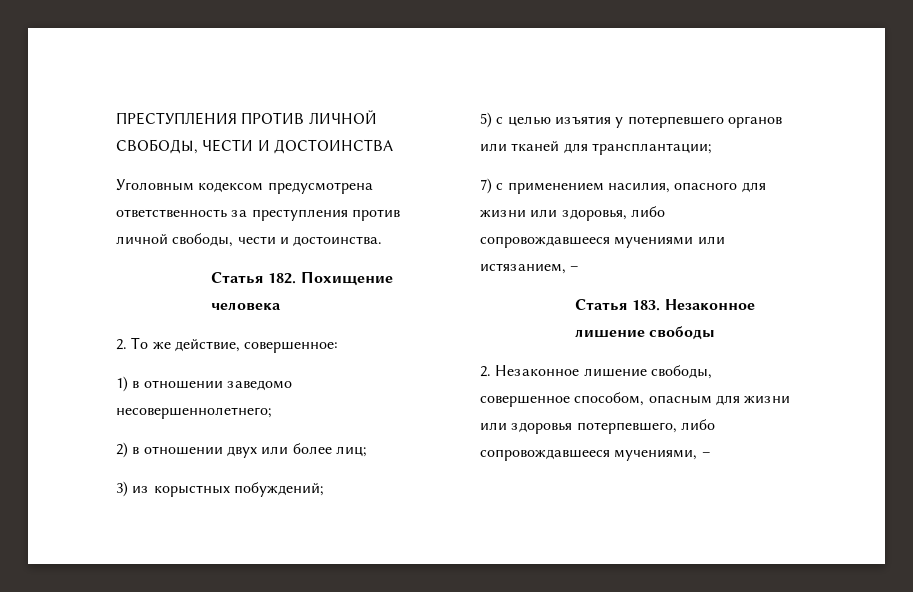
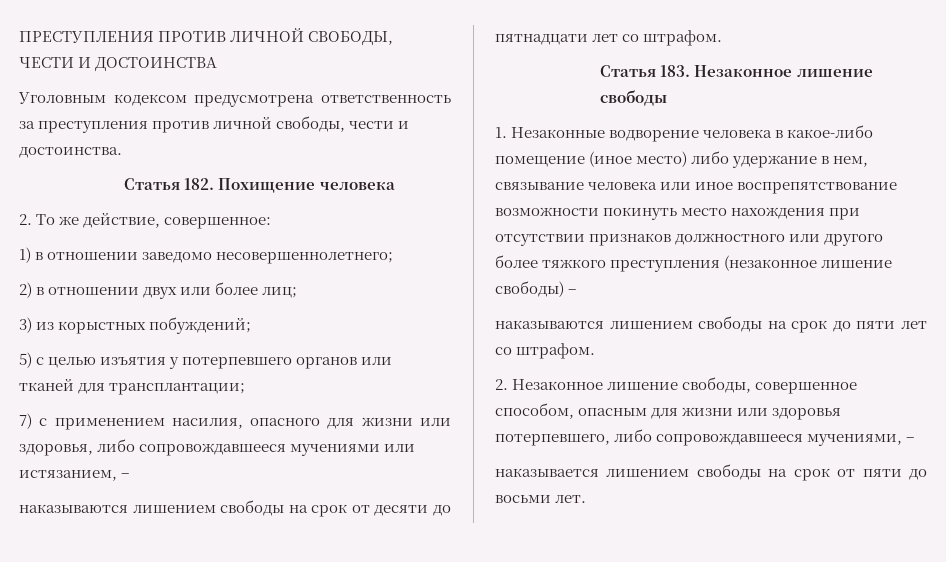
(580, 268) none -> [19,500,451,517] [495,30,723,46] // наказываются лишением свободы на срок от десяти до пятнадцати лет со штрафом.
(716, 333) none -> [495,125,874,142] [495,151,869,168] [495,181,898,194] [495,207,861,220] [495,233,884,246] [495,255,893,272] [495,281,577,297] [495,316,927,333] [495,343,596,359] // 1. Незаконные водворение человека в какое-либо помещение (иное место) либо удержание в нем, связывание человека или иное воспрепятствование возможности покинуть место нахождения при отсутствии признаков должностного или другого более тяжкого преступления (незаконное лишение свободы) – // наказываются лишением свободы на срок до пяти лет со штрафом.
(711, 454) none -> [495,464,928,481] [495,495,587,503] // наказывается лишением свободы на срок от пяти до восьми лет.

